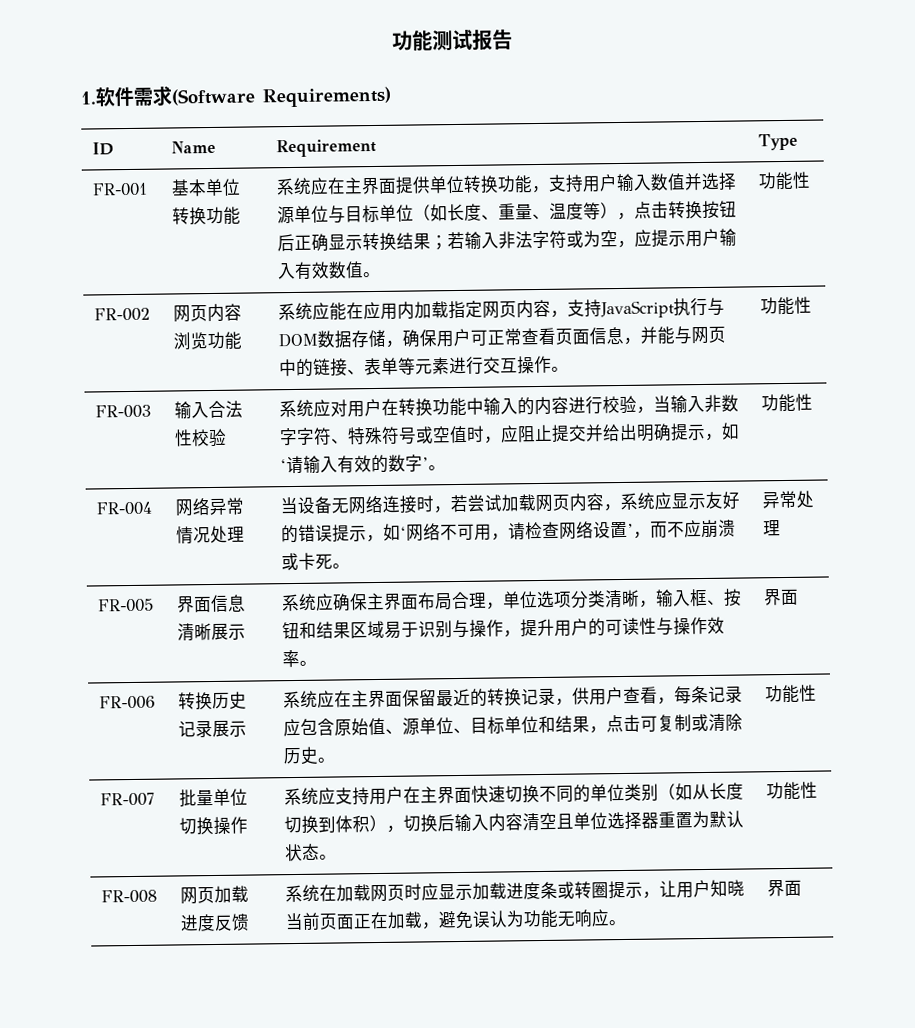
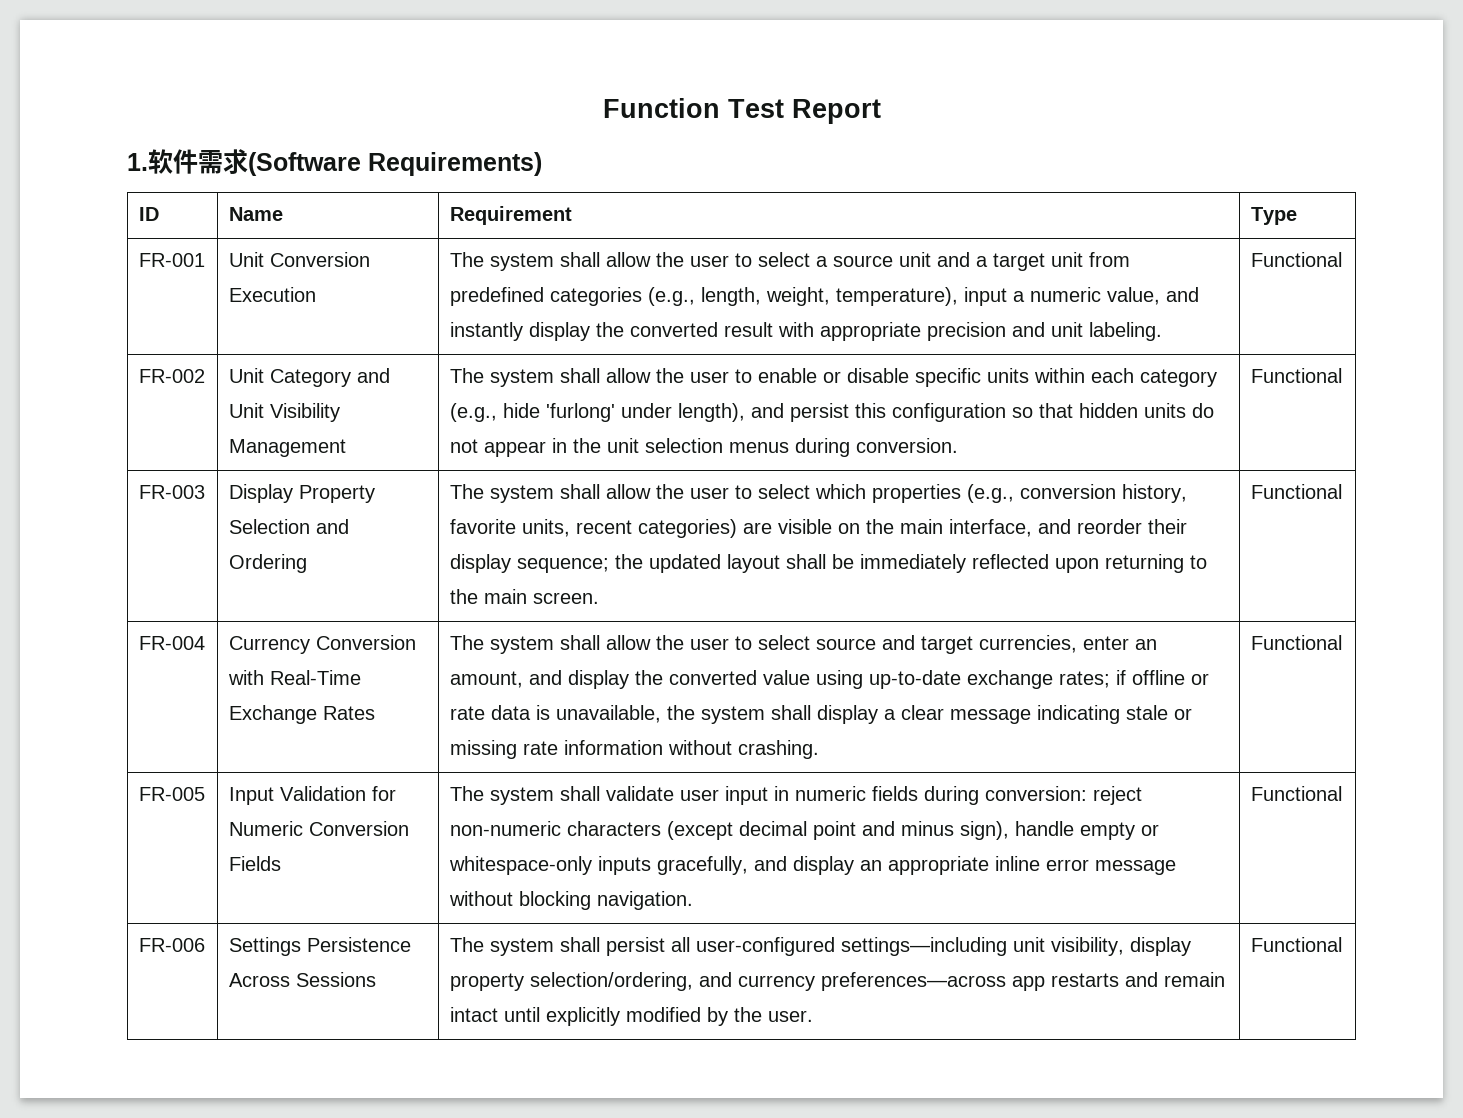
[391,29,513,51] 功能测试报告 -> [602,98,881,124] Function Test Report
[171,178,242,197] [172,206,242,226] [276,172,738,196] [277,200,738,225] [277,228,738,252] [277,261,382,280] [758,171,812,191] [94,307,151,322] [173,303,243,323] [173,331,243,350] [278,297,726,321] [278,326,727,349] [279,355,570,377] [760,296,813,316] [95,404,152,419] [174,400,244,420] [174,428,228,447] [279,394,740,418] [279,422,741,446] [280,454,447,475] [761,393,814,413] [96,501,153,516] [175,497,245,517] [176,525,246,545] [280,491,741,515] [281,519,737,544] [281,552,351,571] [762,490,815,509] [763,520,782,537] [98,598,155,613] [176,594,247,613] [177,623,247,642] [281,588,743,612] [282,616,726,640] [282,649,318,668] [763,588,800,606] [99,695,157,710] [178,691,248,711] [178,719,248,738] [283,685,744,709] [283,713,744,737] [283,746,337,765] [765,684,818,704] [100,792,156,807] [179,788,249,808] [179,816,249,836] [284,782,745,806] [284,810,745,834] [285,843,338,862] [766,781,819,801] [101,889,158,904] [180,885,250,905] [180,913,251,932] [285,879,746,903] [285,909,628,931] [767,879,803,897] 基本单位转换功能 | 系统应在主界面提供单位转换功能，支持用户输入数值并选择源单位与目标单位（如长度、重量、温度等），点击转换按钮后正确显示转换结果；若输入非法字符或为空，应提示用户输入有效数值。 | 功能性 // FR-002 | 网页内容浏览功能 | 系统应能在应用内加载指定网页内容，支持JavaScript执行与DOM数据存储，确保用户可正常查看页面信息，并能与网页中的链接、表单等元素进行交互操作。 | 功能性 // FR-003 | 输入合法性校验 | 系统应对用户在转换功能中输入的内容进行校验，当输入非数字字符、特殊符号或空值时，应阻止提交并给出明确提示，如‘请输入有效的数字’。 | 功能性 // FR-004 | 网络异常情况处理 | 当设备无网络连接时，若尝试加载网页内容，系统应显示友好的错误提示，如‘网络不可用，请检查网络设置’，而不应崩溃或卡死。 | 异常处理 // FR-005 | 界面信息清晰展示 | 系统应确保主界面布局合理，单位选项分类清晰，输入框、按钮和结果区域易于识别与操作，提升用户的可读性与操作效率。 | 界面 // FR-006 | 转换历史记录展示 | 系统应在主界面保留最近的转换记录，供用户查看，每条记录应包含原始值、源单位、目标单位和结果，点击可复制或清除历史。 | 功能性 // FR-007 | 批量单位切换操作 | 系统应支持用户在主界面快速切换不同的单位类别（如从长度切换到体积），切换后输入内容清空且单位选择器重置为默认状态。 | 功能性 // FR-008 | 网页加载进度反馈 | 系统在加载网页时应显示加载进度条或转圈提示，让用户知晓当前页面正在加载，避免误认为功能无响应。 | 界面 -> [228,252,370,267] [228,287,316,302] [449,252,1130,271] [449,287,1199,306] [449,322,1162,341] [1250,252,1342,267] [138,369,205,383] [228,368,390,387] [228,403,340,422] [228,439,346,457] [449,368,1217,387] [449,403,1214,422] [449,438,958,457] [1250,368,1342,383] [138,485,205,499] [228,484,375,503] [228,519,349,534] [228,554,307,573] [449,484,1187,503] [449,519,1187,538] [449,554,1207,573] [449,589,599,604] [1250,484,1342,499] [138,636,205,650] [228,635,416,654] [227,670,361,685] [228,705,375,724] [449,635,1157,654] [449,670,1209,689] [449,705,1192,724] [449,740,819,759] [1250,635,1342,650] [138,787,205,801] [228,786,396,805] [228,821,409,836] [228,856,281,871] [449,786,1142,805] [449,821,1159,840] [448,856,1176,875] [448,891,693,910] [1250,786,1342,801] [138,938,205,952] [228,937,411,956] [228,972,376,987] [449,937,1191,956] [449,972,1225,991] [449,1007,813,1026] [1250,937,1342,952] Unit Conversion Execution | The system shall allow the user to select a source unit and a target unit from predefined categories (e.g., length, weight, temperature), input a numeric value, and instantly display the converted result with appropriate precision and unit labeling. | Functional // FR-002 | Unit Category and Unit Visibility Management | The system shall allow the user to enable or disable specific units within each category (e.g., hide 'furlong' under length), and persist this configuration so that hidden units do not appear in the unit selection menus during conversion. | Functional // FR-003 | Display Property Selection and Ordering | The system shall allow the user to select which properties (e.g., conversion history, favorite units, recent categories) are visible on the main interface, and reorder their display sequence; the updated layout shall be immediately reflected upon returning to the main screen. | Functional // FR-004 | Currency Conversion with Real-Time Exchange Rates | The system shall allow the user to select source and target currencies, enter an amount, and display the converted value using up-to-date exchange rates; if offline or rate data is unavailable, the system shall display a clear message indicating stale or missing rate information without crashing. | Functional // FR-005 | Input Validation for Numeric Conversion Fields | The system shall validate user input in numeric fields during conversion: reject non-numeric characters (except decimal point and minus sign), handle empty or whitespace-only inputs gracefully, and display an appropriate inline error message without blocking navigation. | Functional // FR-006 | Settings Persistence Across Sessions | The system shall persist all user-configured settings—including unit visibility, display property selection/ordering, and currency preferences—across app restarts and remain intact until explicitly modified by the user. | Functional

